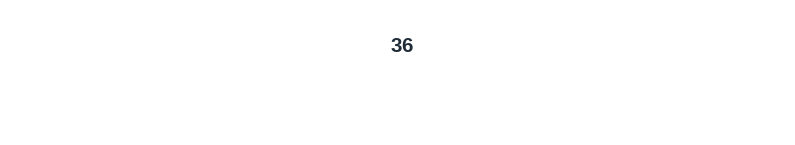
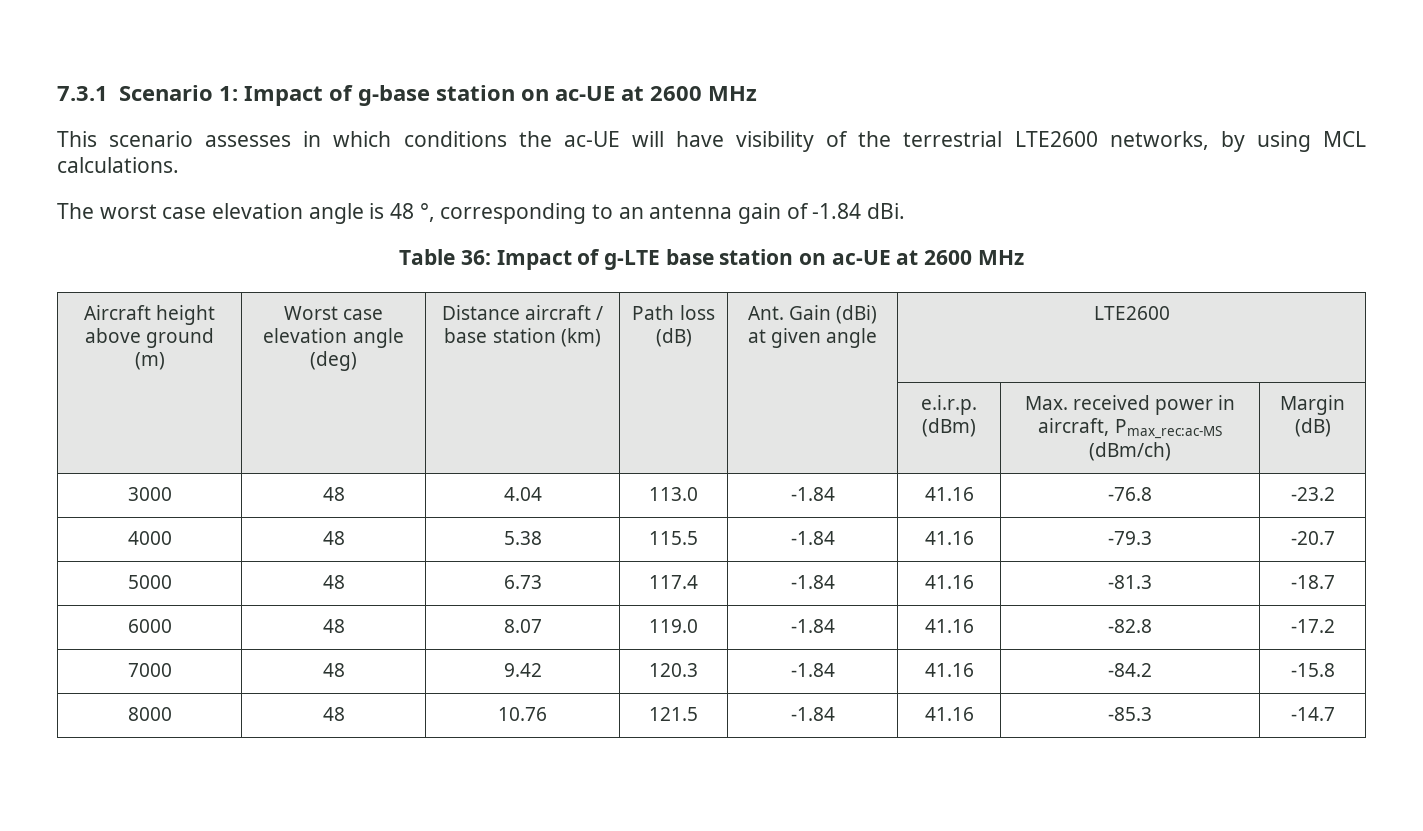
[390,38,413,52] 36 -> [57,85,757,106] [57,131,1366,152] [57,157,179,173] [57,203,906,224] [399,249,1024,270] [83,305,216,325] [84,328,215,348] [134,352,165,370] [283,306,384,320] [263,328,404,348] [310,351,357,371] [441,305,604,320] [444,328,601,347] [632,305,715,320] [655,328,692,347] [747,305,878,324] [747,328,878,348] [1093,306,1170,320] [921,395,977,415] [922,418,976,437] [1024,395,1236,415] [1038,418,1222,439] [1089,442,1171,461] [1280,395,1345,415] [1294,418,1331,437] [127,487,172,501] [322,487,345,501] [503,487,542,501] [649,487,698,501] [790,487,835,501] [924,487,974,501] [1108,487,1152,501] [1290,487,1335,501] [127,531,172,545] [322,531,345,545] [503,531,542,545] [649,531,698,545] [790,531,835,545] [924,531,974,545] [1108,531,1152,545] [1290,531,1335,545] [127,575,172,589] [322,575,345,589] [503,575,542,589] [649,575,698,589] [790,575,835,589] [924,575,974,589] [1108,575,1152,589] [1290,575,1335,589] [127,619,172,633] [322,619,345,633] [503,619,542,633] [649,619,698,633] [790,619,835,633] [924,619,974,633] [1108,619,1152,633] [1290,619,1335,633] [127,663,172,677] [322,663,345,677] [503,663,542,677] [649,663,698,677] [790,663,835,677] [924,663,974,677] [1108,663,1152,677] [1290,663,1335,677] [127,707,172,721] [322,707,345,721] [498,707,547,721] [649,707,698,721] [790,707,835,721] [924,707,974,721] [1108,707,1152,721] [1290,707,1335,721] 7.3.1 Scenario 1: Impact of g-base station on ac-UE at 2600 MHz // This scenario assesses in which conditions the ac-UE will have visibility of the terrestrial LTE2600 networks, by using MCL calculations. // The worst case elevation angle is 48 °, corresponding to an antenna gain of -1.84 dBi. // Table 36: Impact of g-LTE base station on ac-UE at 2600 MHz // Aircraft height above ground (m) | Worst case elevation angle (deg) | Distance aircraft / base station (km) | Path loss (dB) | Ant. Gain (dBi) at given angle | LTE2600 // | | | | | e.i.r.p. (dBm) | Max. received power in aircraft, Pmax_rec:ac-MS (dBm/ch) | Margin (dB) // 3000 | 48 | 4.04 | 113.0 | -1.84 | 41.16 | -76.8 | -23.2 // 4000 | 48 | 5.38 | 115.5 | -1.84 | 41.16 | -79.3 | -20.7 // 5000 | 48 | 6.73 | 117.4 | -1.84 | 41.16 | -81.3 | -18.7 // 6000 | 48 | 8.07 | 119.0 | -1.84 | 41.16 | -82.8 | -17.2 // 7000 | 48 | 9.42 | 120.3 | -1.84 | 41.16 | -84.2 | -15.8 // 8000 | 48 | 10.76 | 121.5 | -1.84 | 41.16 | -85.3 | -14.7

